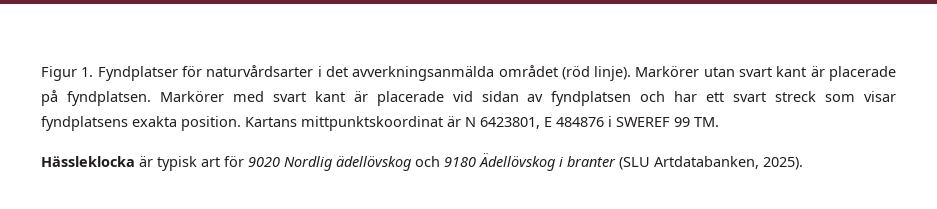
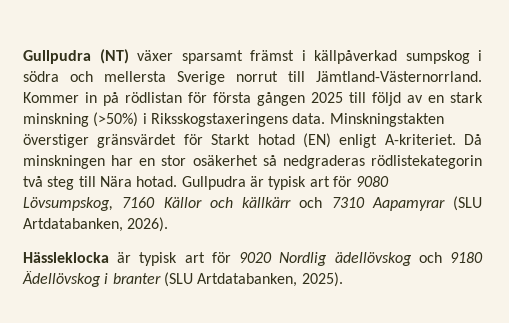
[41,65,896,81] [41,90,897,106] [41,116,719,131] Figur 1. Fyndplatser för naturvårdsarter i det avverkningsanmälda området (röd linje). Markörer utan svart kant är placerade på fyndplatsen. Markörer med svart kant är placerade vid sidan av fyndplatsen och har ett svart streck som visar fyndplatsens exakta position. Kartans mittpunktskoordinat är N 6423801, E 484876 i SWEREF 99 TM. -> [23,49,482,64] [23,71,482,85] [23,92,483,106] [23,112,444,127] [23,133,482,148] [23,155,482,169] [23,176,390,190] [23,196,482,211] [23,217,169,232] Gullpudra (NT) växer sparsamt främst i källpåverkad sumpskog i södra och mellersta Sverige norrut till Jämtland-Västernorrland. Kommer in på rödlistan för första gången 2025 till följd av en stark minskning (>50%) i Riksskogstaxeringens data. Minskningstakten överstiger gränsvärdet för Starkt hotad (EN) enligt A-kriteriet. Då minskningen har en stor osäkerhet så nedgraderas rödlistekategorin två steg till Nära hotad. Gullpudra är typisk art för 9080 Lövsumpskog, 7160 Källor och källkärr och 7310 Aapamyrar (SLU Artdatabanken, 2026).

